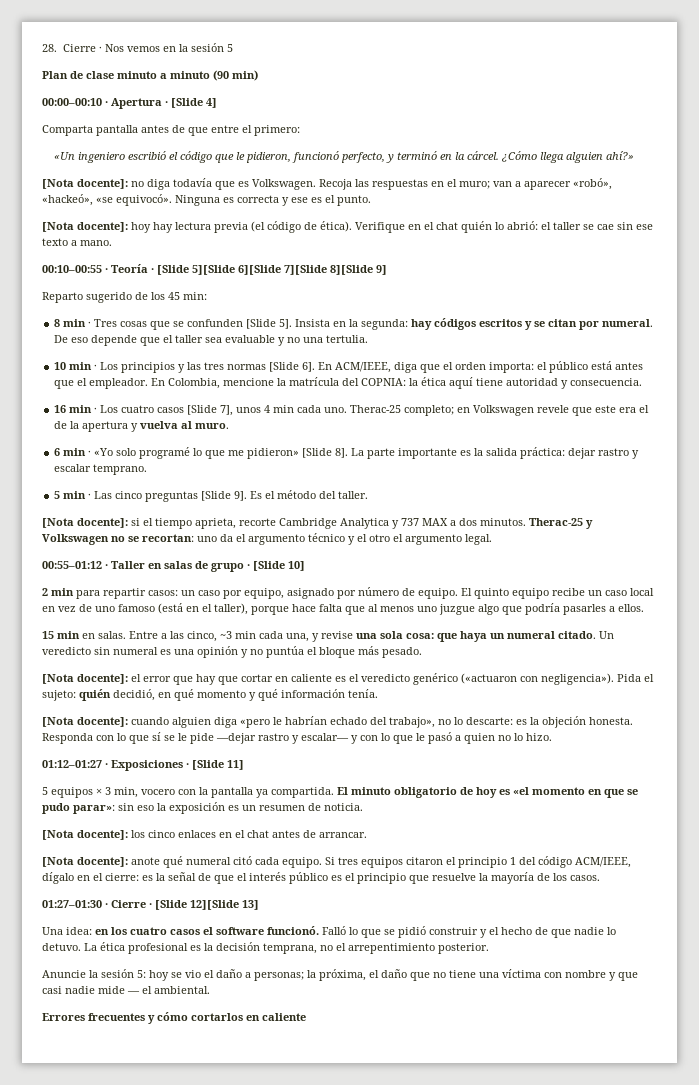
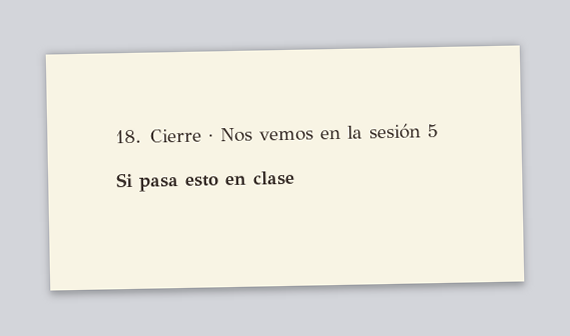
[42,44,57,52] 28. -> [115,129,141,144] 18.
[42,70,258,81] [42,98,217,109] [42,125,300,136] [54,151,635,163] [42,178,612,190] [42,194,371,206] [42,221,653,233] [42,238,112,246] [42,264,387,275] [42,292,207,303] [54,318,654,330] [54,335,369,346] [54,361,644,373] [54,377,643,389] [54,405,650,416] [54,421,230,432] [54,447,640,459] [54,464,148,475] [54,490,369,502] [42,518,593,529] [42,533,492,545] [42,561,305,572] [42,587,654,599] [42,603,644,615] [42,631,614,642] [42,646,422,658] [42,673,654,685] [42,689,378,701] [42,716,633,728] [42,732,552,744] [42,760,244,771] [42,787,638,798] [42,802,363,814] [42,830,367,840] [42,856,631,868] [42,872,600,884] [42,900,259,910] [42,926,616,938] [42,942,489,954] [42,969,638,981] [42,986,210,994] [42,1012,306,1024] Plan de clase minuto a minuto (90 min) // 00:00–00:10 · Apertura · [Slide 4] // Comparta pantalla antes de que entre el primero: // «Un ingeniero escribió el código que le pidieron, funcionó perfecto, y terminó en la cárcel. ¿Cómo llega alguien ahí?» // [Nota docente]: no diga todavía que es Volkswagen. Recoja las respuestas en el muro; van a aparecer «robó», «hackeó», «se equivocó». Ninguna es correcta y ese es el punto. // [Nota docente]: hoy hay lectura previa (el código de ética). Verifique en el chat quién lo abrió: el taller se cae sin ese texto a mano. // 00:10–00:55 · Teoría · [Slide 5][Slide 6][Slide 7][Slide 8][Slide 9] // Reparto sugerido de los 45 min: // 8 min · Tres cosas que se confunden [Slide 5]. Insista en la segunda: hay códigos escritos y se citan por numeral. De eso depende que el taller sea evaluable y no una tertulia. // 10 min · Los principios y las tres normas [Slide 6]. En ACM/IEEE, diga que el orden importa: el público está antes que el empleador. En Colombia, mencione la matrícula del COPNIA: la ética aquí tiene autoridad y consecuencia. // 16 min · Los cuatro casos [Slide 7], unos 4 min cada uno. Therac-25 completo; en Volkswagen revele que este era el de la apertura y vuelva al muro. // 6 min · «Yo solo programé lo que me pidieron» [Slide 8]. La parte importante es la salida práctica: dejar rastro y escalar temprano. // 5 min · Las cinco preguntas [Slide 9]. Es el método del taller. // [Nota docente]: si el tiempo aprieta, recorte Cambridge Analytica y 737 MAX a dos minutos. Therac-25 y Volkswagen no se recortan: uno da el argumento técnico y el otro el argumento legal. // 00:55–01:12 · Taller en salas de grupo · [Slide 10] // 2 min para repartir casos: un caso por equipo, asignado por número de equipo. El quinto equipo recibe un caso local en vez de uno famoso (está en el taller), porque hace falta que al menos uno juzgue algo que podría pasarles a ellos. // 15 min en salas. Entre a las cinco, ~3 min cada una, y revise una sola cosa: que haya un numeral citado. Un veredicto sin numeral es una opinión y no puntúa el bloque más pesado. // [Nota docente]: el error que hay que cortar en caliente es el veredicto genérico («actuaron con negligencia»). Pida el sujeto: quién decidió, en qué momento y qué información tenía. // [Nota docente]: cuando alguien diga «pero le habrían echado del trabajo», no lo descarte: es la objeción honesta. Responda con lo que sí se le pide —dejar rastro y escalar— y con lo que le pasó a quien no lo hizo. // 01:12–01:27 · Exposiciones · [Slide 11] // 5 equipos × 3 min, vocero con la pantalla ya compartida. El minuto obligatorio de hoy es «el momento en que se pudo parar»: sin eso la exposición es un resumen de noticia. // [Nota docente]: los cinco enlaces en el chat antes de arrancar. // [Nota docente]: anote qué numeral citó cada equipo. Si tres equipos citaron el principio 1 del código ACM/IEEE, dígalo en el cierre: es la señal de que el interés público es el principio que resuelve la mayoría de los casos. // 01:27–01:30 · Cierre · [Slide 12][Slide 13] // Una idea: en los cuatro casos el software funcionó. Falló lo que se pidió construir y el hecho de que nadie lo detuvo. La ética profesional es la decisión temprana, no el arrepentimiento posterior. // Anuncie la sesión 5: hoy se vio el daño a personas; la próxima, el daño que no tiene una víctima con nombre y que casi nadie mide — el ambiental. // Errores frecuentes y cómo cortarlos en caliente -> [116,170,295,192] Si pasa esto en clase

